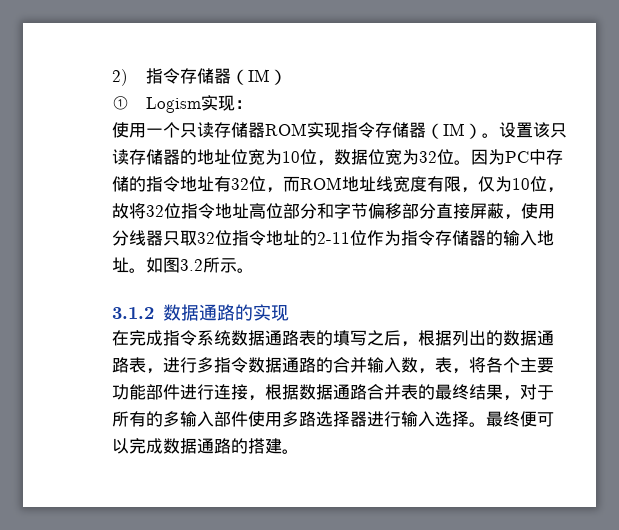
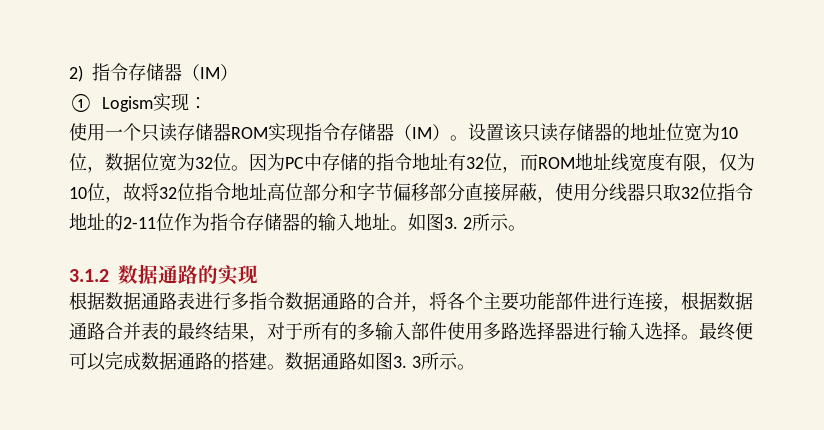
[180,259,203,271] 3.2 -> [444,217,472,229] 3. 2
[112,330,554,347] [112,357,163,374] 在完成指令系统数据通路表的填写之后，根据列出的数据通路表， -> [69,292,195,310] 根据数据通路表
[367,357,452,374] 输入数，表 -> (411, 301) none
(299, 451) none -> [285,352,475,370] 数据通路如图3. 3所示。

